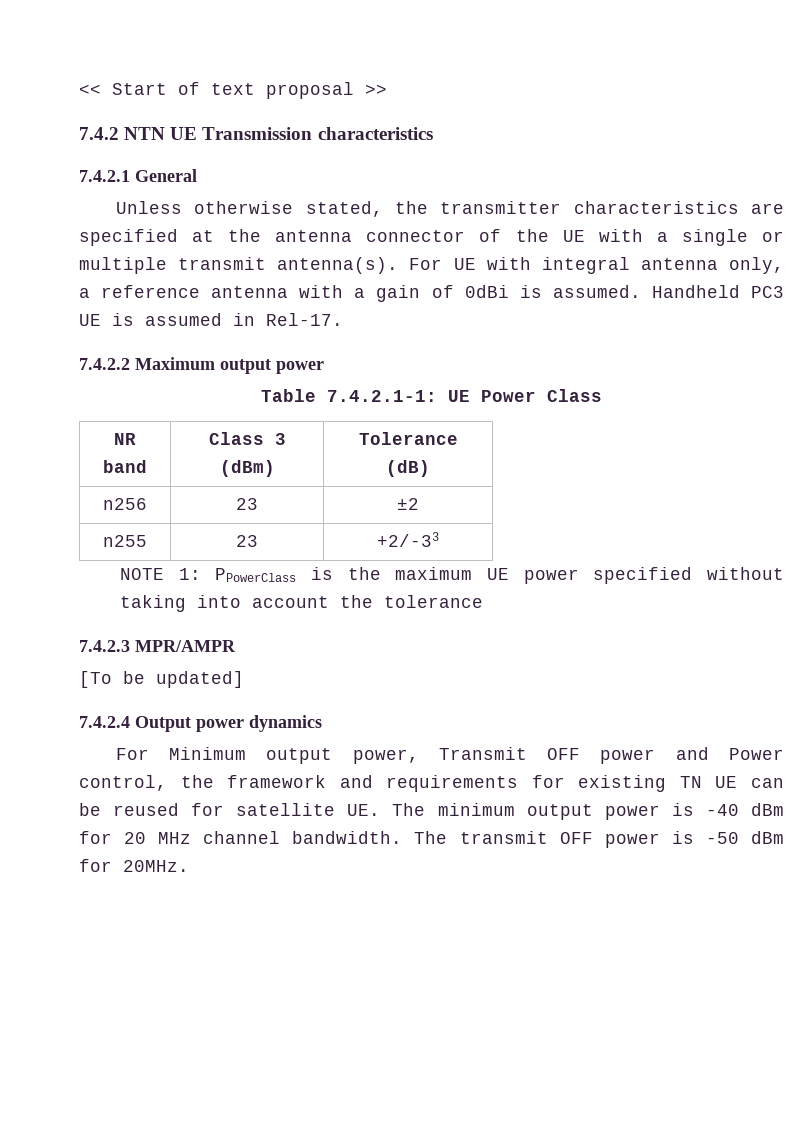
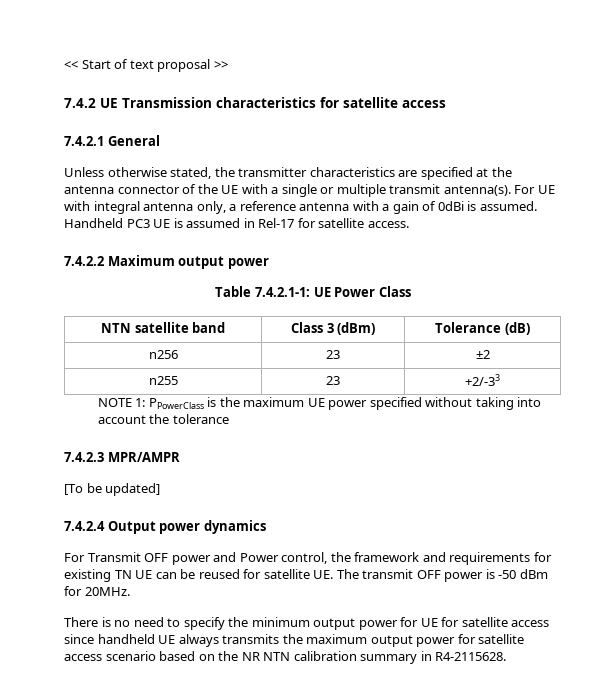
[124,127,166,140] NTN -> (96, 103) none
(433, 133) none -> [320,97,446,108] for satellite access
[266,313,343,326] Rel-17. -> [258,218,409,228] Rel-17 for satellite access.
[114,433,136,445] NR -> [100,322,189,333] NTN satellite
[169,747,419,764] Minimum output power, -> (85, 557) none
[437,803,784,820] [79,831,448,844] minimum output power is -40 dBm for 20 MHz channel bandwidth. The -> (359, 574) none
(189, 866) none -> [64,617,550,630] [64,634,525,647] [64,651,507,664] // There is no need to specify the minimum output power for UE for satellite access since handheld UE always transmits the maximum output power for satellite access scenario based on the NR NTN calibration summary in R4-2115628.

